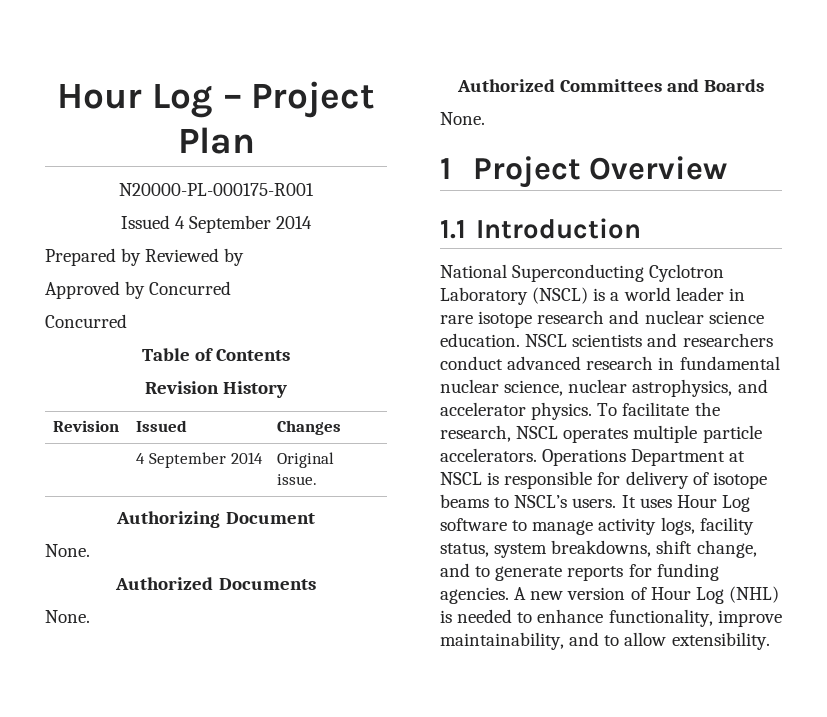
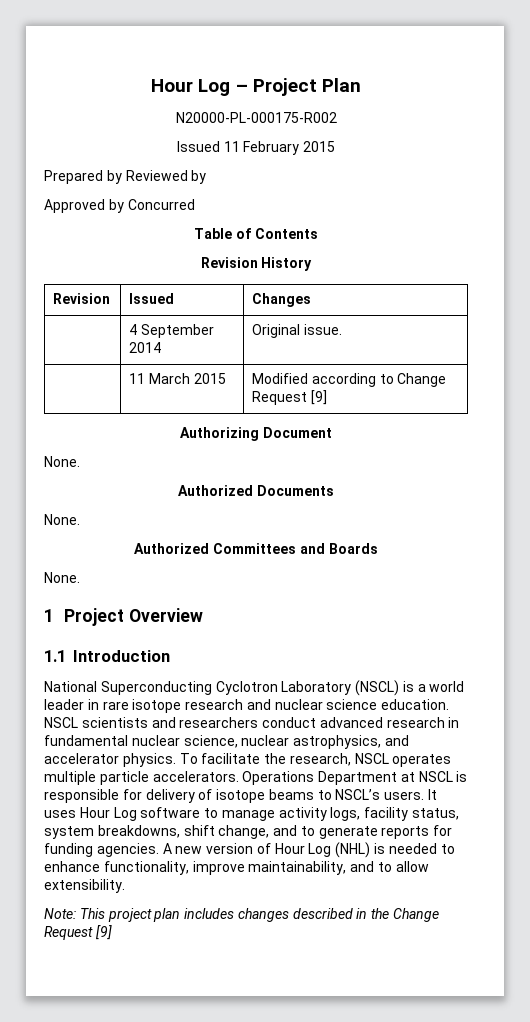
[119,183,314,196] [120,215,313,233] N20000-PL-000175-R001 // Issued 4 September 2014 -> [175,112,337,123] [176,141,336,155] N20000-PL-000175-R002 // Issued 11 February 2015
[45,314,127,328] // Concurred -> (195, 204) none
(318, 479) none -> [129,373,226,384] [252,373,447,387] [252,390,327,405] // | 11 March 2015 | Modified according to Change Request [9]
(770, 641) none -> [44,908,440,922] [44,925,112,940] // Note: This project plan includes changes described in the Change Request [9]

